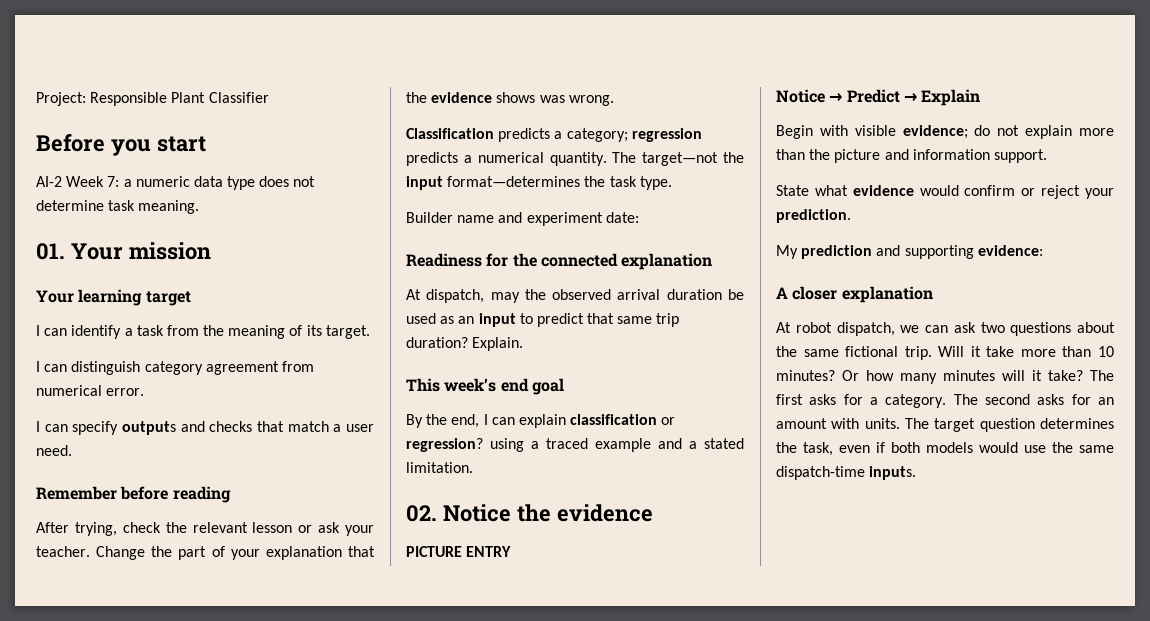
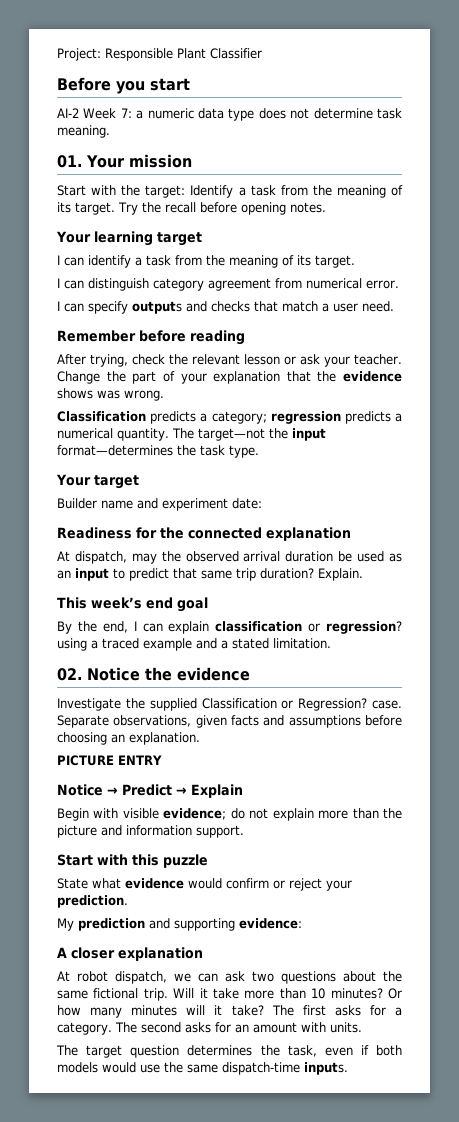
(211, 251) none -> [57,185,403,198] [57,202,326,215] // Start with the target: Identify a task from the meaning of its target. Try the recall before opening notes.
(672, 183) none -> [56,474,139,489] // Your target
(653, 513) none -> [57,698,402,711] [57,715,403,728] [57,732,200,745] // Investigate the supplied Classification or Regression? case. Separate observations, given facts and assumptions before choosing an explanation.
(1047, 156) none -> [57,854,208,868] // Start with this puzzle
(900, 423) none -> (362, 1027) //

